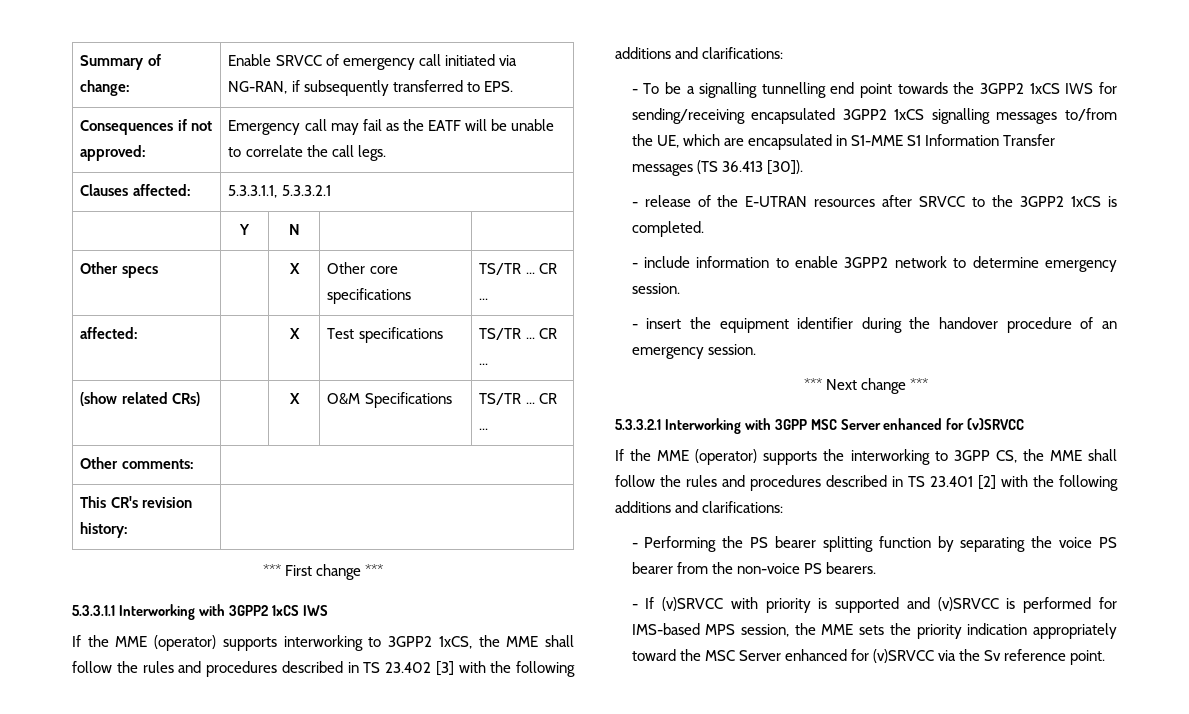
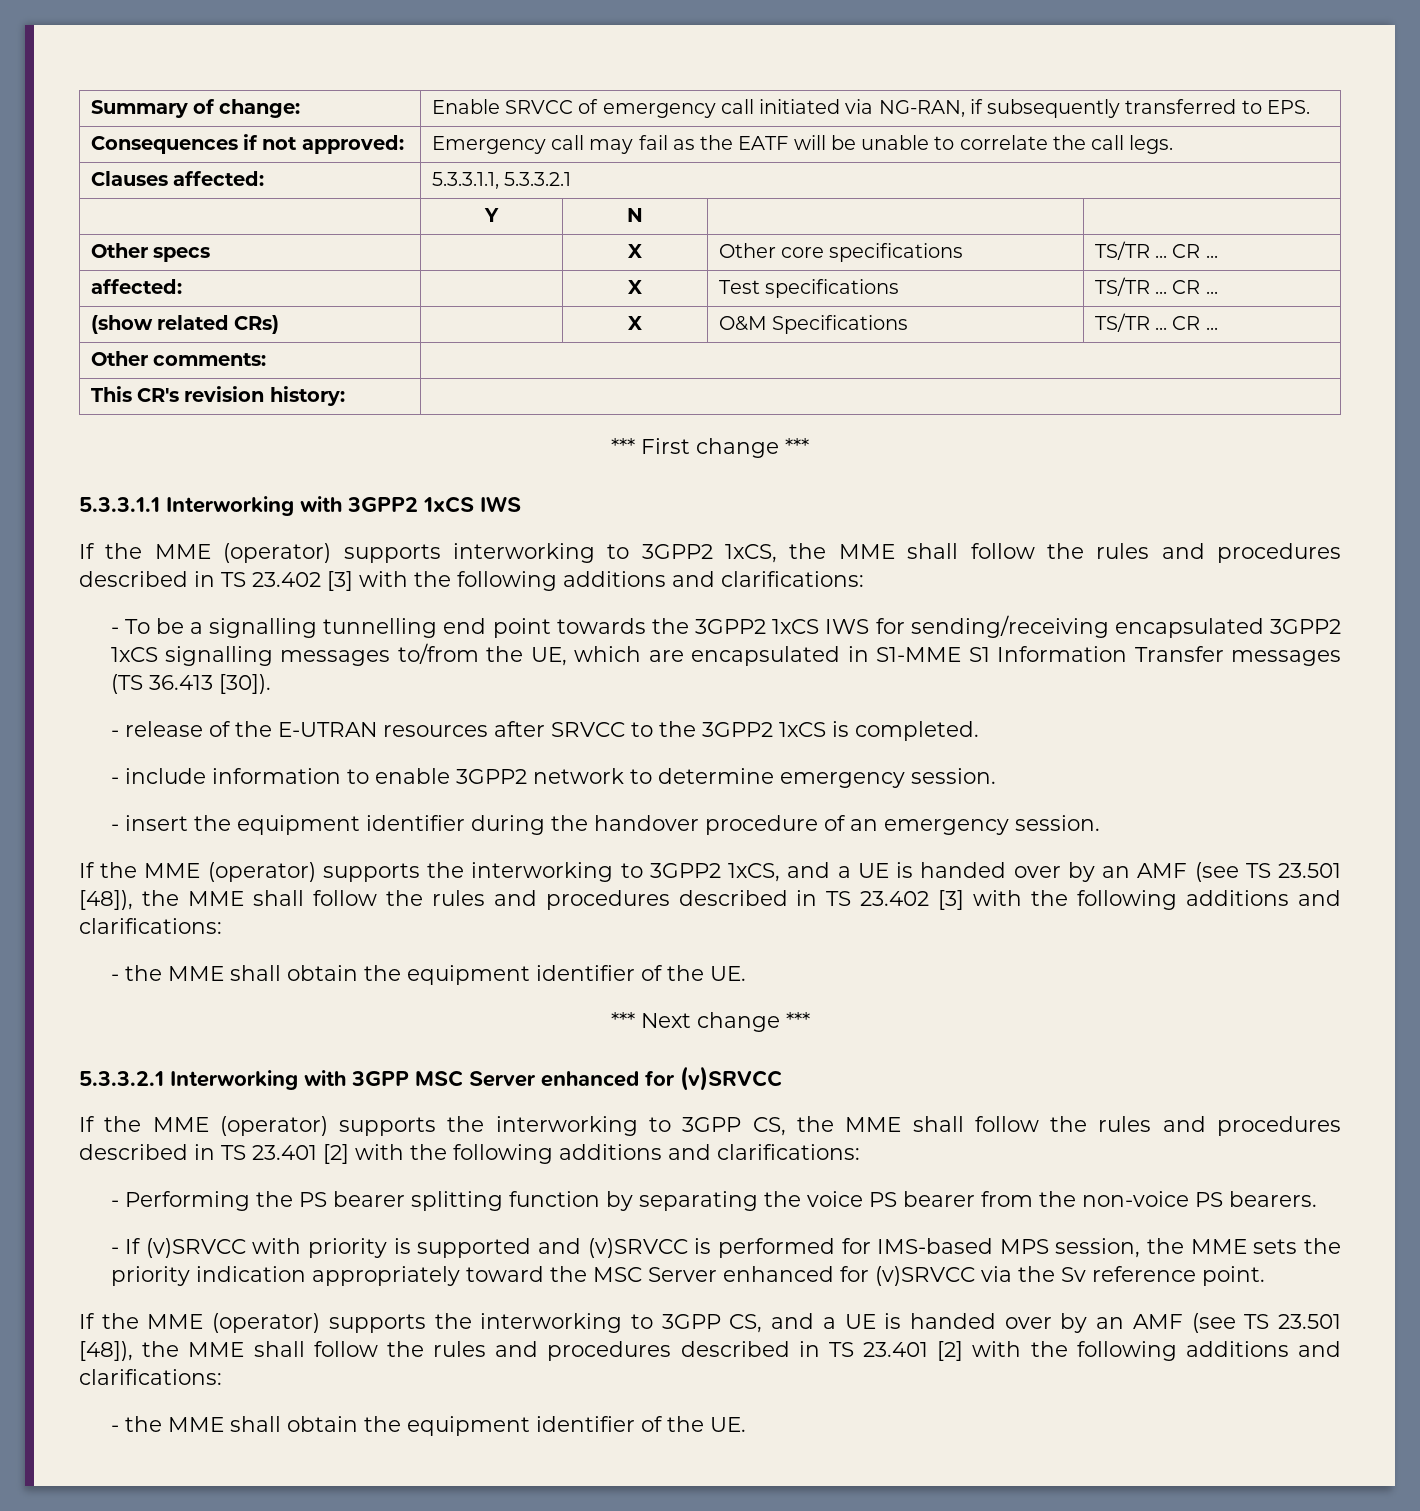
(756, 349) none -> [79,862,1341,882] [79,890,1341,910] [79,918,222,934] [110,965,746,985] // If the MME (operator) supports the interworking to 3GPP2 1xCS, and a UE is handed over by an AMF (see TS 23.501 [48]), the MME shall follow the rules and procedures described in TS 23.402 [3] with the following additions and clarifications: // - the MME shall obtain the equipment identifier of the UE.
(1106, 657) none -> [79,1313,1341,1333] [79,1341,1341,1361] [79,1369,222,1385] [110,1416,746,1436] // If the MME (operator) supports the interworking to 3GPP CS, and a UE is handed over by an AMF (see TS 23.501 [48]), the MME shall follow the rules and procedures described in TS 23.401 [2] with the following additions and clarifications: // - the MME shall obtain the equipment identifier of the UE.

